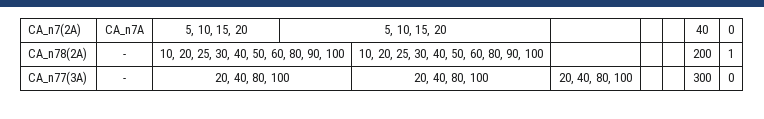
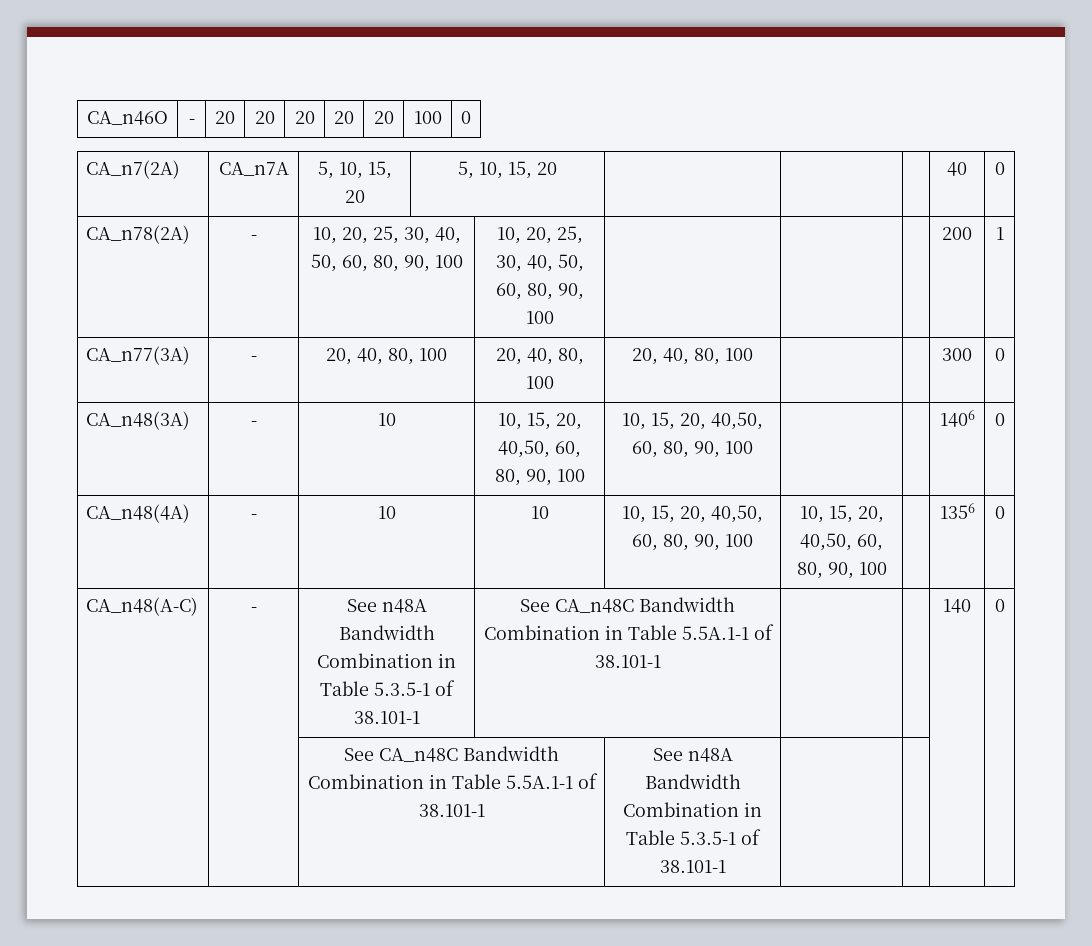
(28, 30) none -> [87,111,168,125] [188,119,195,124] [215,111,235,124] [254,111,275,124] [294,111,315,124] [334,111,354,124] [373,111,394,124] [413,111,442,124] [461,111,471,124] CA_n46O | - | 20 | 20 | 20 | 20 | 20 | 100 | 0 //
(734, 77) none -> [86,411,191,430] [250,421,257,426] [377,413,396,426] [497,412,582,430] [498,440,581,458] [494,469,585,486] [621,412,763,430] [631,441,753,458] [939,410,975,427] [994,413,1005,426] [86,504,191,523] [250,514,257,519] [377,506,396,519] [530,506,549,519] [621,505,763,523] [631,534,753,551] [799,505,884,523] [800,533,883,551] [796,562,887,579] [939,503,975,519] [994,506,1005,519] [86,597,199,616] [250,607,257,612] [346,599,427,613] [338,625,435,640] [317,653,456,668] [320,680,455,696] [353,711,420,724] [520,597,735,613] [483,624,774,640] [594,655,661,668] [943,599,971,613] [994,599,1005,612] [344,746,559,762] [307,773,598,789] [418,804,485,817] [652,748,733,762] [644,774,741,789] [622,802,762,817] [625,829,761,845] [659,860,726,873] // CA_n48(3A) | - | 10 | 10, 15, 20, 40,50, 60, 80, 90, 100 | 10, 15, 20, 40,50, 60, 80, 90, 100 | | | 1406 | 0 // CA_n48(4A) | - | 10 | 10 | 10, 15, 20, 40,50, 60, 80, 90, 100 | 10, 15, 20, 40,50, 60, 80, 90, 100 | | 1356 | 0 // CA_n48(A-C) | - | See n48A Bandwidth Combination in Table 5.3.5-1 of 38.101-1 | See CA_n48C Bandwidth Combination in Table 5.5A.1-1 of 38.101-1 | | | 140 | 0 // | | See CA_n48C Bandwidth Combination in Table 5.5A.1-1 of 38.101-1 | See n48A Bandwidth Combination in Table 5.3.5-1 of 38.101-1 | | | |

